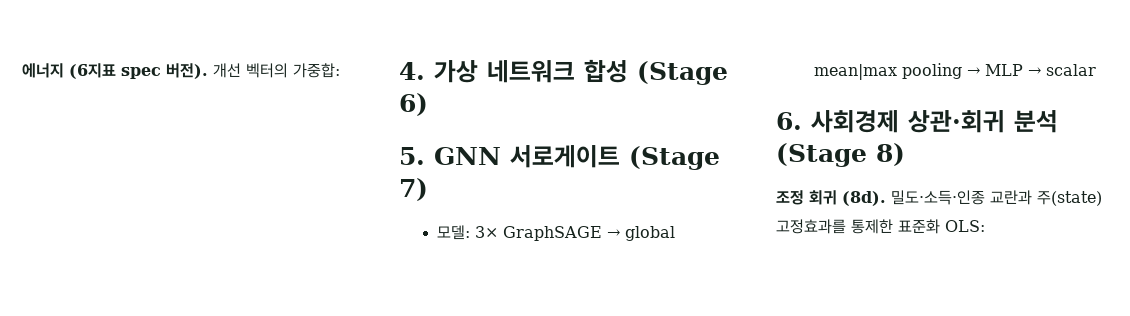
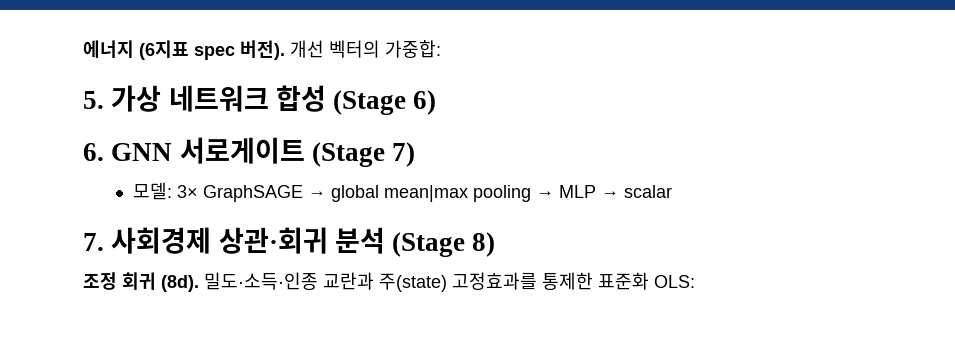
[399,62,425,80] 4. -> [83,91,104,109] 5.
[399,147,425,165] 5. -> [83,143,104,161] 6.
[776,112,802,130] 6. -> [83,233,104,251] 7.

